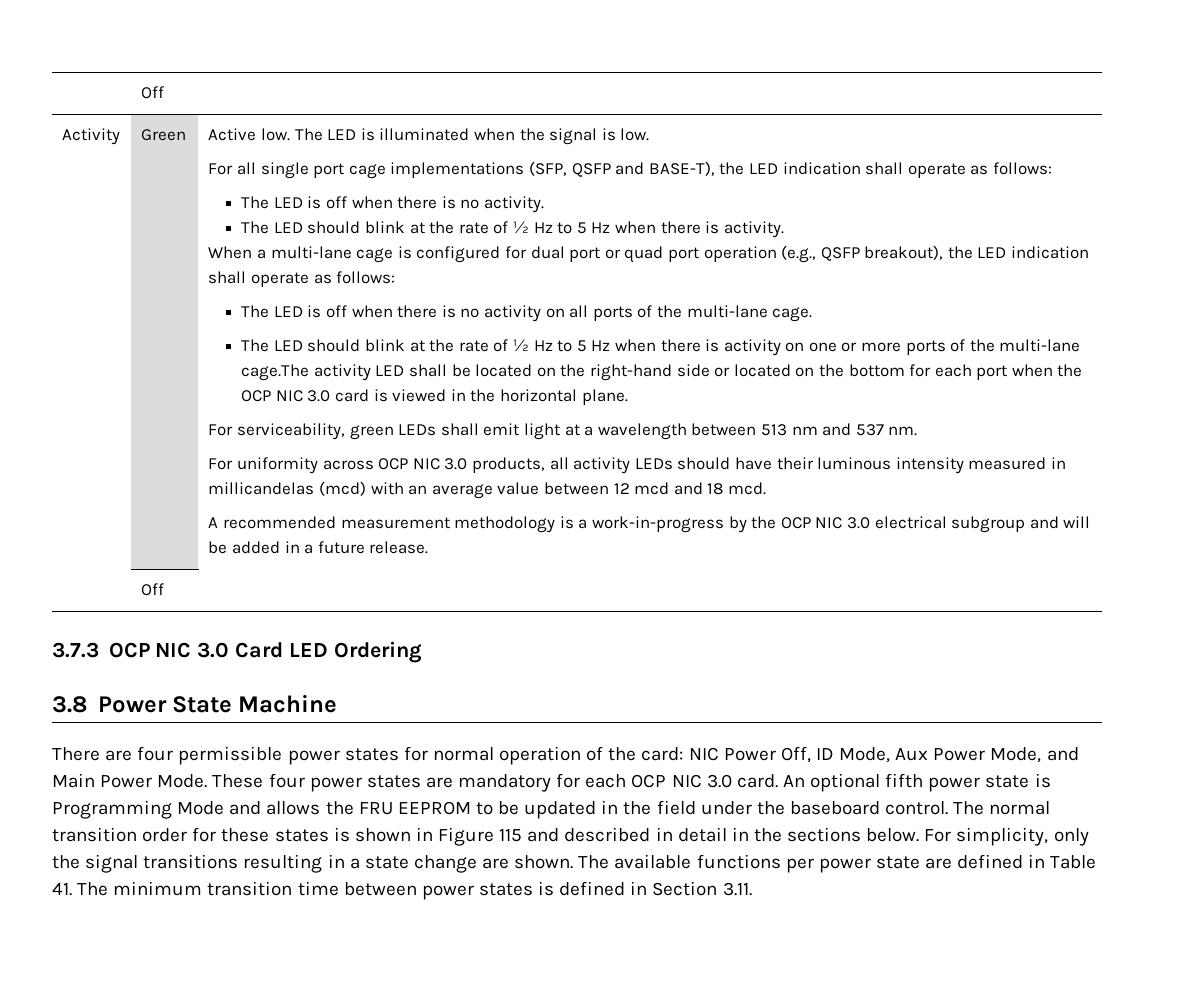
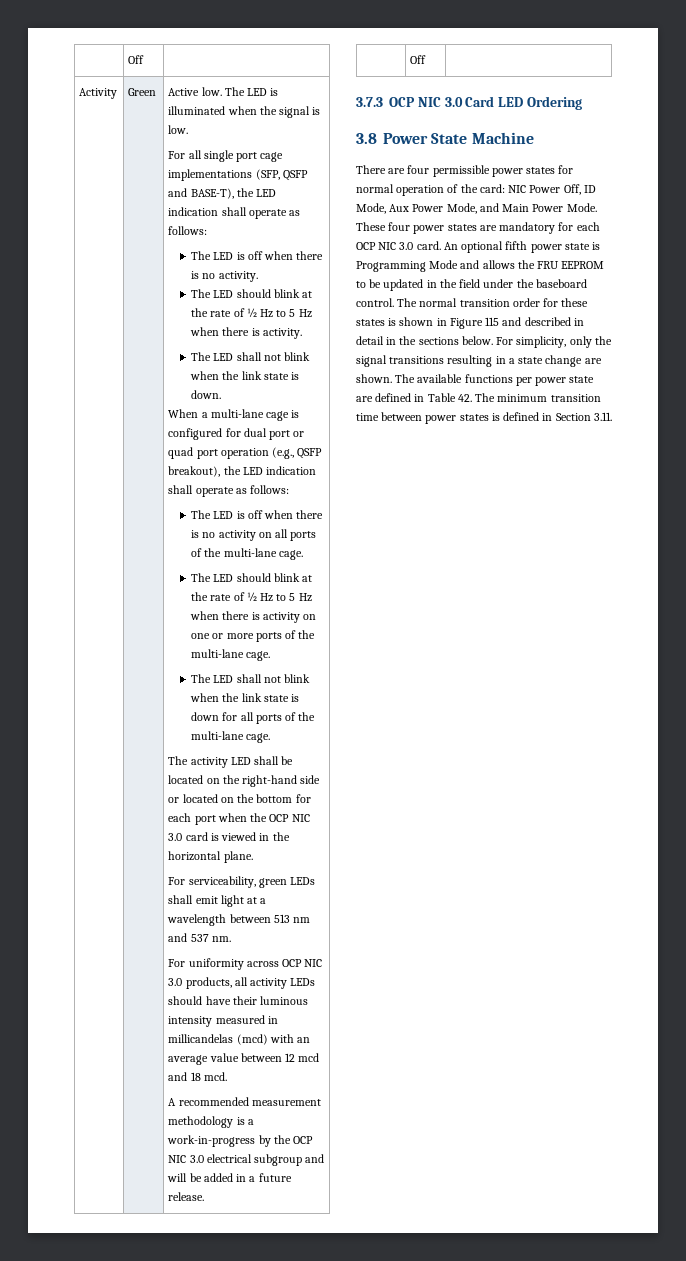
(784, 229) none -> [191,352,311,361] [190,371,300,380] [191,390,222,399] // The LED shall not blink when the link state is down.
[241,364,310,381] cage.The -> [246,651,271,661] [191,674,311,683] [190,693,300,702] [191,712,316,724] [191,731,271,743] [168,756,189,765] cage. // The LED shall not blink when the link state is down for all ports of the multi-lane cage. // The
[52,882,72,896] 41. -> [457,394,472,402] 42.

